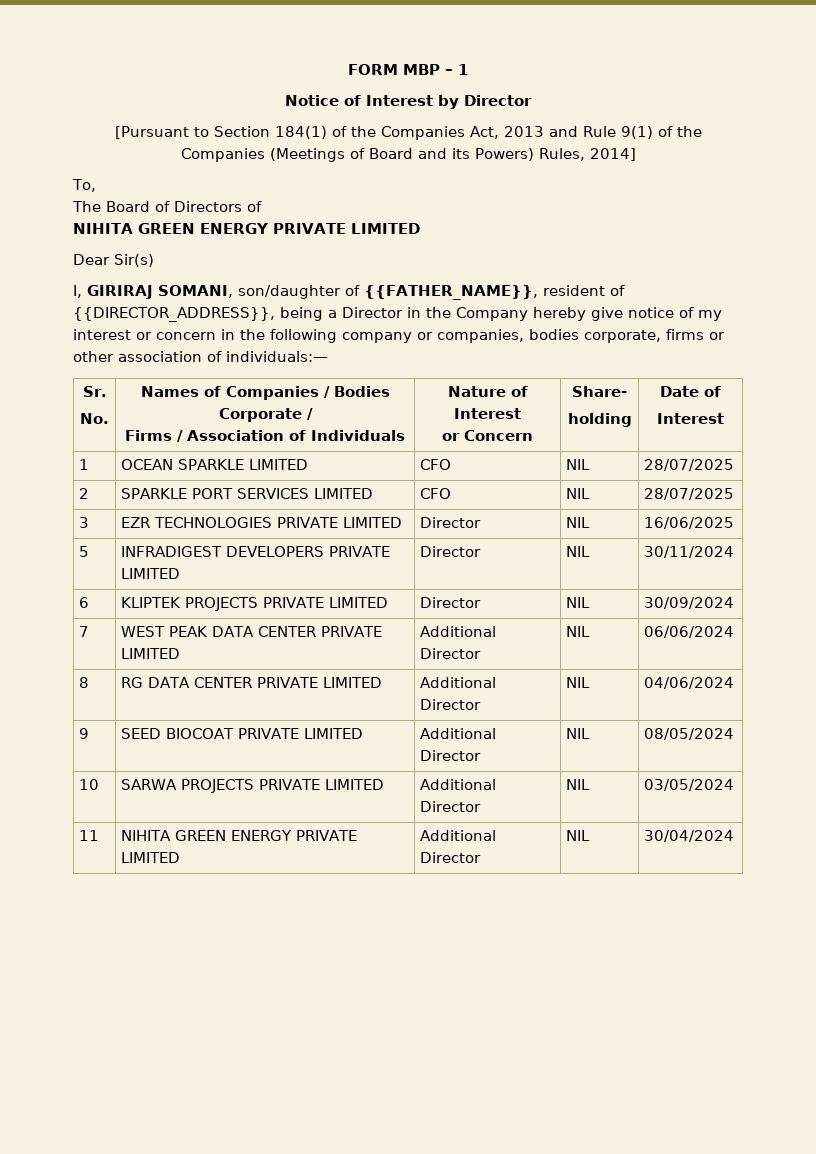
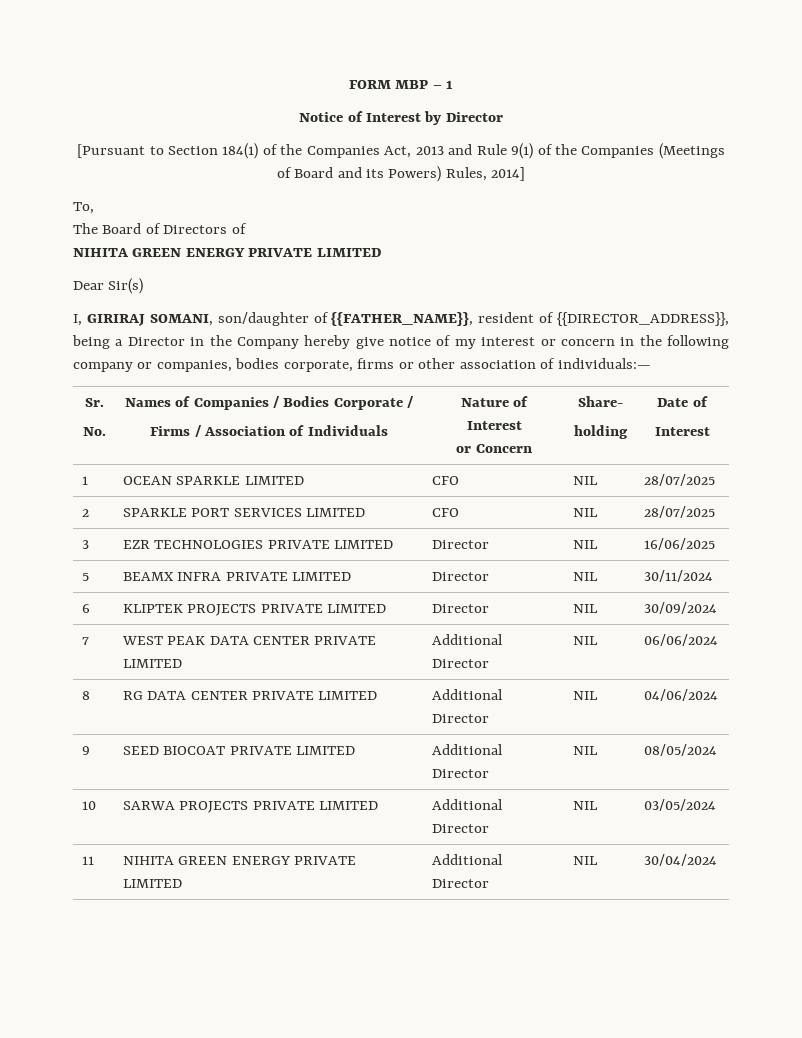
[121,546,325,557] INFRADIGEST DEVELOPERS -> [122,572,222,581] BEAMX INFRA

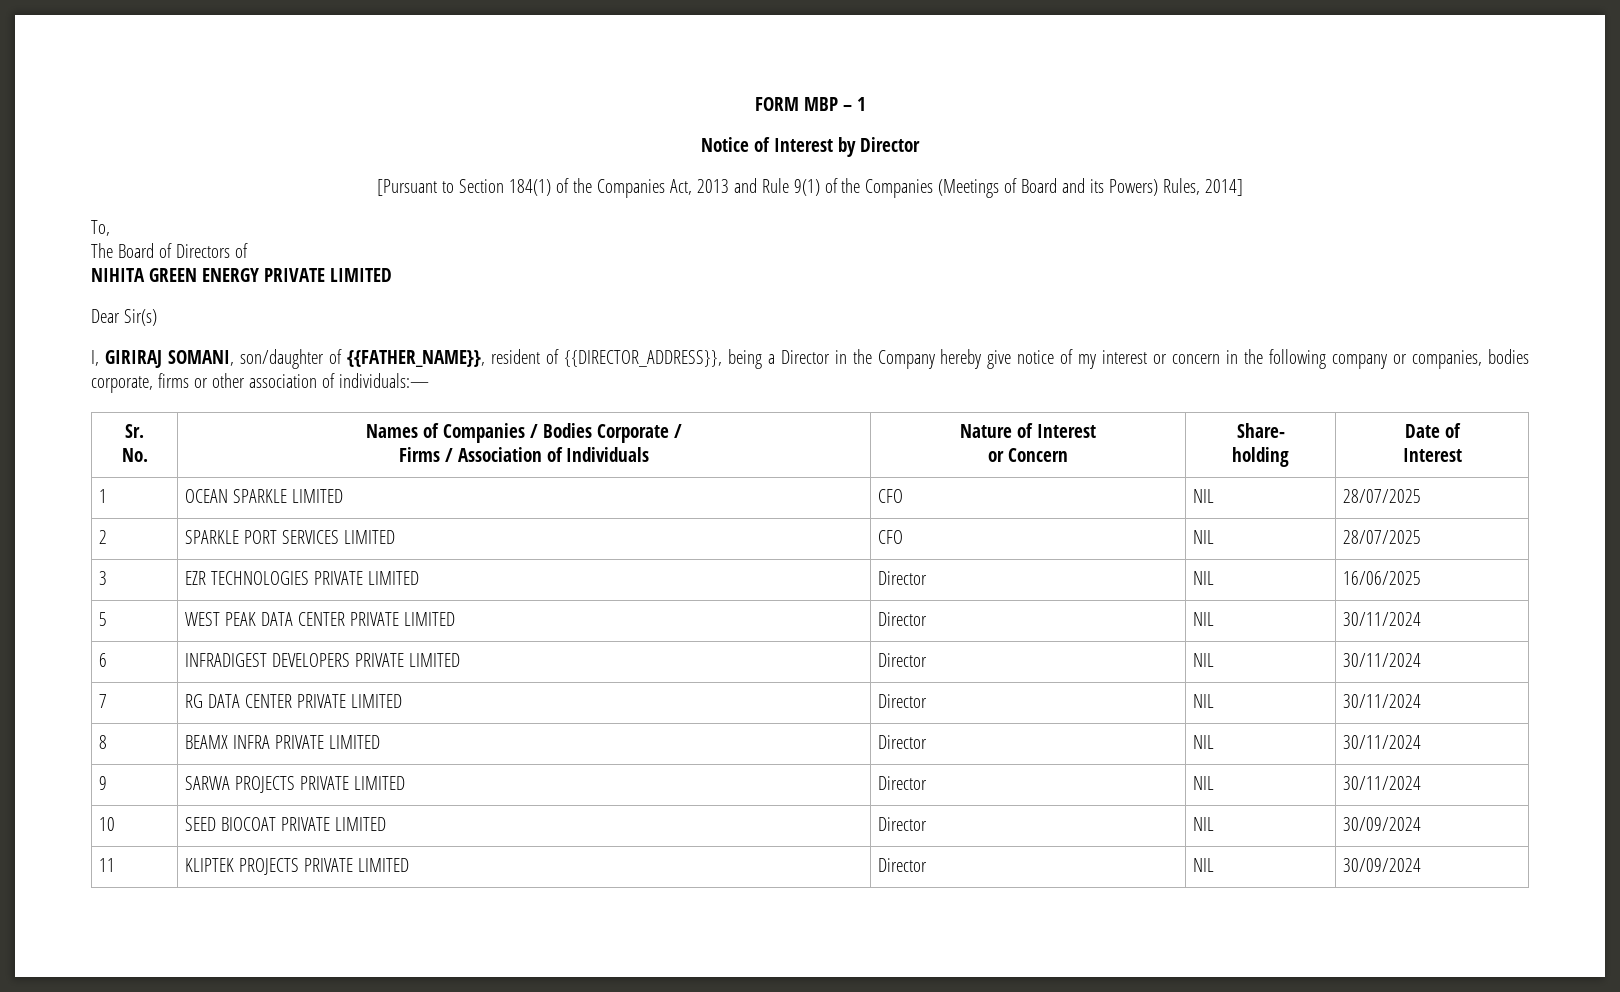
(89, 577) none -> [184,612,455,626] [877,612,927,626] [1192,612,1214,626] [1342,612,1421,626] [98,653,107,667] [184,653,460,667] [877,653,927,667] [1192,653,1214,667] [1342,653,1421,667] [98,694,107,708] [184,694,402,708] [877,694,927,708] [1192,694,1214,708] [1342,694,1421,708] [98,735,107,749] | WEST PEAK DATA CENTER PRIVATE LIMITED | Director | NIL | 30/11/2024 // 6 | INFRADIGEST DEVELOPERS PRIVATE LIMITED | Director | NIL | 30/11/2024 // 7 | RG DATA CENTER PRIVATE LIMITED | Director | NIL | 30/11/2024 // 8
[81,604,90,613] 6 -> [98,776,107,790] [184,776,405,793] [877,776,927,790] [1192,776,1214,790] [1342,776,1421,790] [98,817,115,831] [184,817,386,831] [877,817,927,831] [1192,817,1214,831] [1342,817,1421,831] [98,858,115,872] 9 | SARWA PROJECTS PRIVATE LIMITED | Director | NIL | 30/11/2024 // 10 | SEED BIOCOAT PRIVATE LIMITED | Director | NIL | 30/09/2024 // 11
[81,637,89,645] [121,636,377,645] [122,659,182,668] [431,634,503,645] [431,659,489,668] [572,636,598,645] [643,634,718,646] [81,691,90,700] [122,691,378,700] [431,689,503,700] [431,714,489,723] [572,691,598,700] [643,689,718,701] [81,746,90,755] [122,746,355,755] [431,744,503,755] [431,769,489,778] [572,746,598,755] [643,744,717,756] [81,801,96,810] [122,801,378,813] [431,799,503,810] [431,824,489,833] [572,801,598,810] [643,799,716,811] [81,856,94,865] [122,856,356,865] [122,879,182,888] [431,854,503,865] [431,879,489,888] [572,856,598,865] [643,854,717,866] // 7 | WEST PEAK DATA CENTER PRIVATE LIMITED | Additional Director | NIL | 06/06/2024 // 8 | RG DATA CENTER PRIVATE LIMITED | Additional Director | NIL | 04/06/2024 // 9 | SEED BIOCOAT PRIVATE LIMITED | Additional Director | NIL | 08/05/2024 // 10 | SARWA PROJECTS PRIVATE LIMITED | Additional Director | NIL | 03/05/2024 // 11 | NIHITA GREEN ENERGY PRIVATE LIMITED | Additional Director | NIL | 30/04/2024 -> (1421, 865) none

